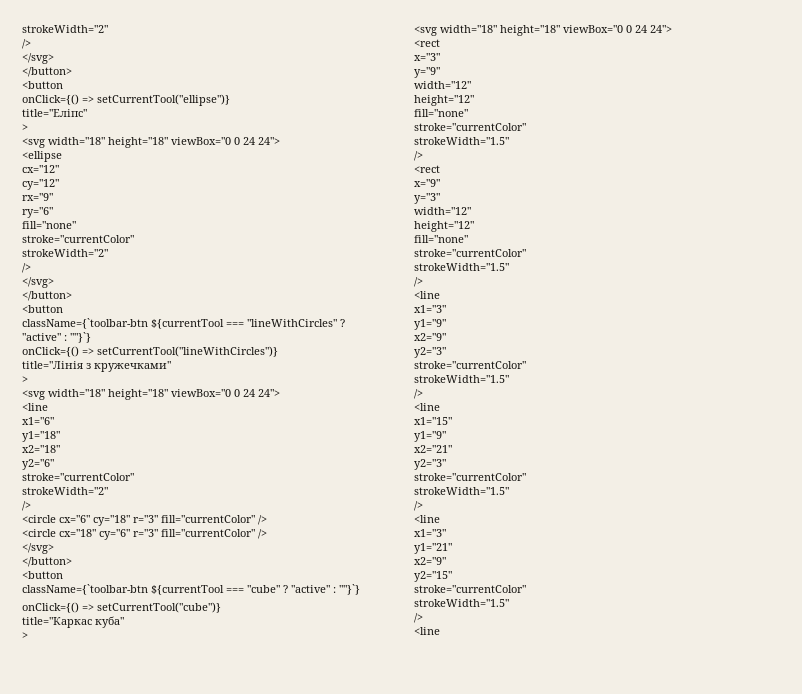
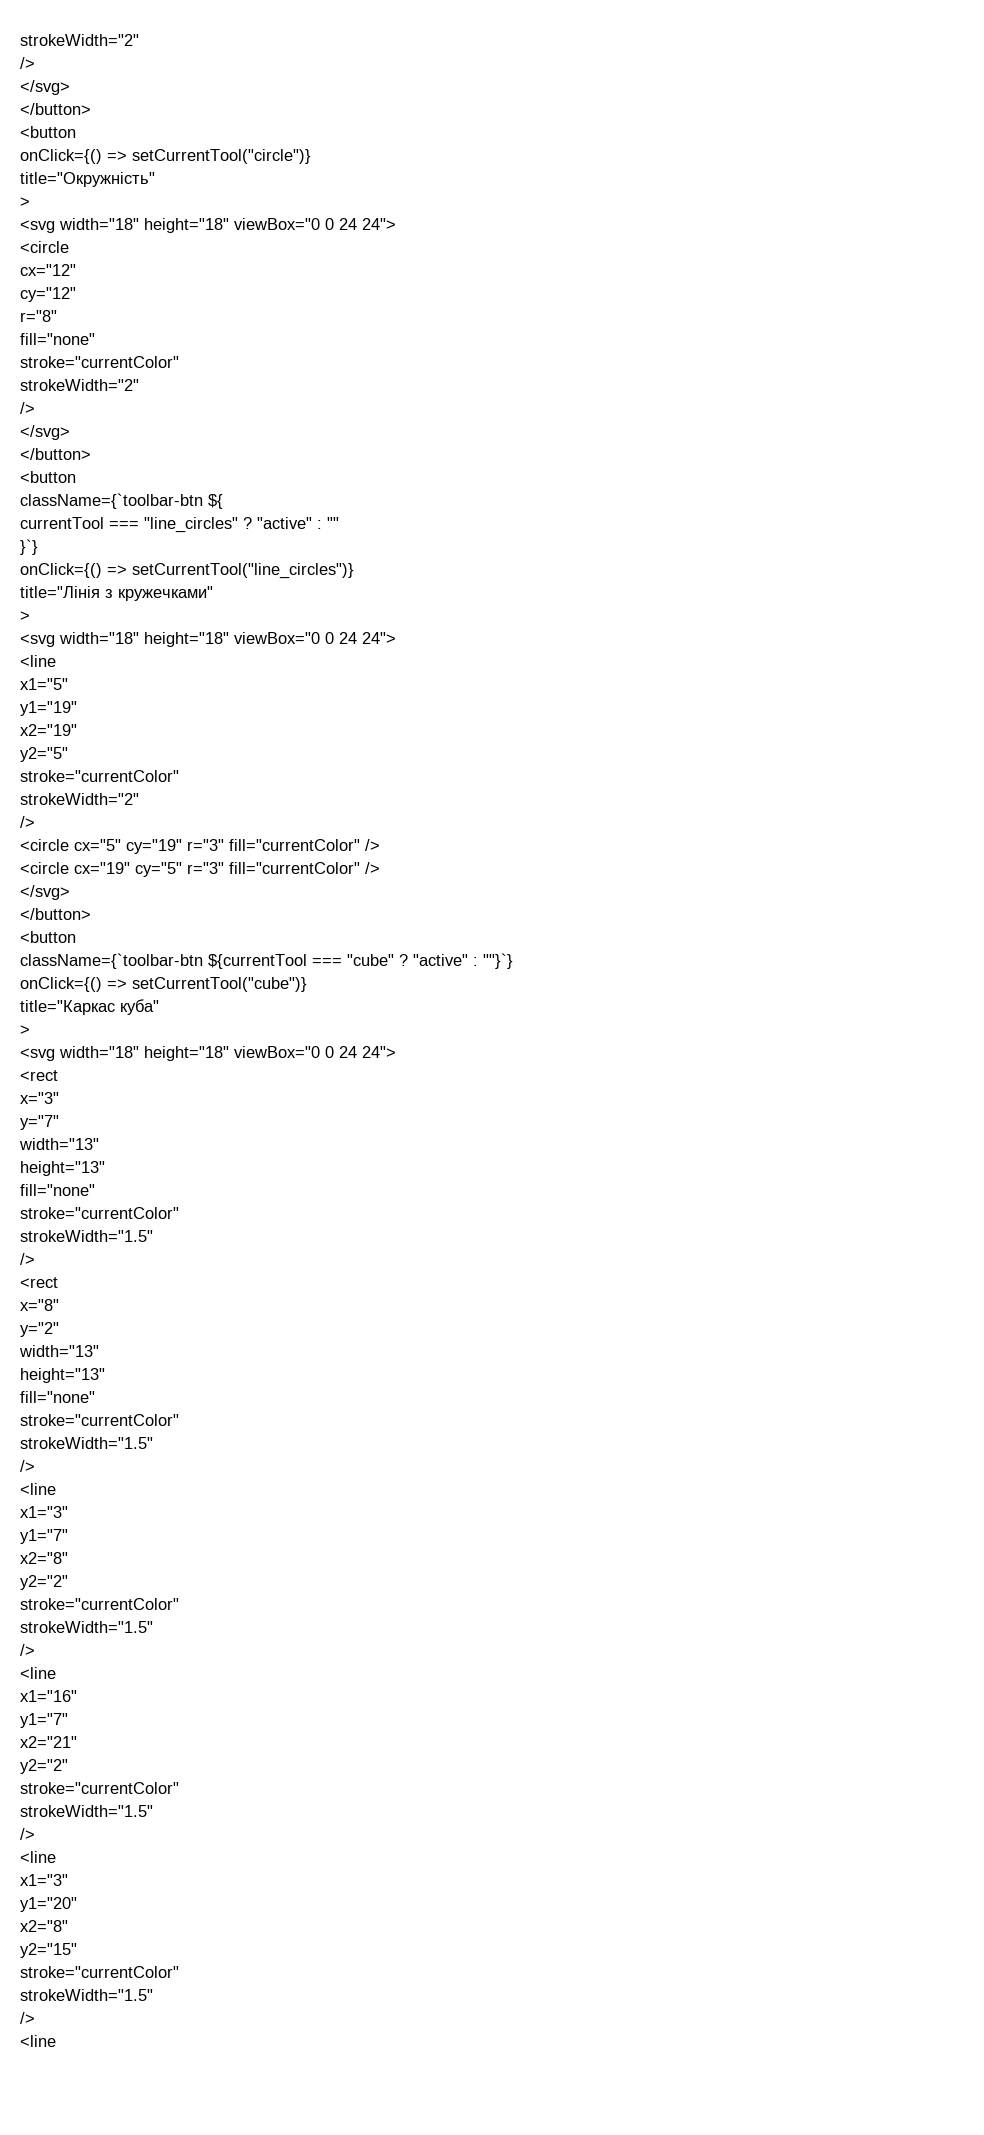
[97,94,230,106] [22,109,87,117] [22,124,28,131] [22,137,280,148] [22,151,62,162] setCurrentTool("ellipse")} // title="Еліпс" // > // <svg width="18" height="18" viewBox="0 0 24 24"> // <ellipse -> [132,149,311,164] [20,172,155,187] [20,197,30,207] [20,218,396,233] [20,241,69,253] setCurrentTool("circle")} // title="Окружність" // > // <svg width="18" height="18" viewBox="0 0 24 24"> // <circle
[22,193,53,201] [22,207,53,218] rx="9" // ry="6" -> [20,310,57,322] r="8"
[151,319,345,329] [22,332,91,343] [22,346,278,357] ${currentTool === "lineWithCircles" ? "active" : ""}`} // onClick={() => setCurrentTool("lineWithCircles")} -> [208,494,223,509] [20,517,339,533] [20,539,38,555] [20,563,354,579] ${ // currentTool === "line_circles" ? "active" : "" // }`} // onClick={() => setCurrentTool("line_circles")}
[22,417,54,425] [22,431,60,442] [22,445,60,453] [22,459,54,470] x1="6" // y1="18" // x2="18" // y2="6" -> [20,678,68,690] [20,701,77,716] [20,724,77,736] [20,747,68,762] x1="5" // y1="19" // x2="19" // y2="5"
[59,515,130,526] cx="6" cy="18" -> [74,839,182,854] cx="5" cy="19"
[59,529,130,540] cx="18" cy="6" -> [74,862,182,877] cx="19" cy="5"
[414,67,440,78] [414,81,471,89] [414,95,474,106] y="9" // width="12" // height="12" -> [20,1115,59,1130] [19,1138,99,1150] [20,1161,105,1176] y="7" // width="13" // height="13"
[414,179,440,187] [414,193,440,204] [414,207,471,215] [414,221,474,232] x="9" // y="3" // width="12" // height="12" -> [20,1299,59,1311] [20,1322,59,1337] [19,1345,99,1357] [20,1368,105,1383] x="8" // y="2" // width="13" // height="13"
[414,319,446,330] [414,333,446,341] [414,347,446,358] [414,361,526,369] [414,375,509,383] [414,389,423,399] [414,403,440,411] [414,417,452,425] [414,431,446,442] y1="9" // x2="9" // y2="3" // stroke="currentColor" // strokeWidth="1.5" // /> // <line // x1="15" // y1="9" -> [20,1529,68,1544] [20,1552,68,1564] [20,1575,68,1590] [20,1598,179,1610] [20,1621,153,1633] [20,1644,35,1656] [20,1667,56,1679] [20,1690,77,1702] [20,1713,68,1728] y1="7" // x2="8" // y2="2" // stroke="currentColor" // strokeWidth="1.5" // /> // <line // x1="16" // y1="7"
[414,459,446,470] [414,473,526,481] [414,487,509,495] [414,501,423,511] [414,515,440,523] [414,529,446,537] [414,543,452,554] [414,557,446,565] y2="3" // stroke="currentColor" // strokeWidth="1.5" // /> // <line // x1="3" // y1="21" // x2="9" -> [20,1759,68,1774] [20,1782,179,1794] [20,1805,153,1817] [20,1828,35,1840] [20,1851,56,1863] [20,1874,68,1886] [20,1897,77,1912] [20,1920,68,1932] y2="2" // stroke="currentColor" // strokeWidth="1.5" // /> // <line // x1="3" // y1="20" // x2="8"

